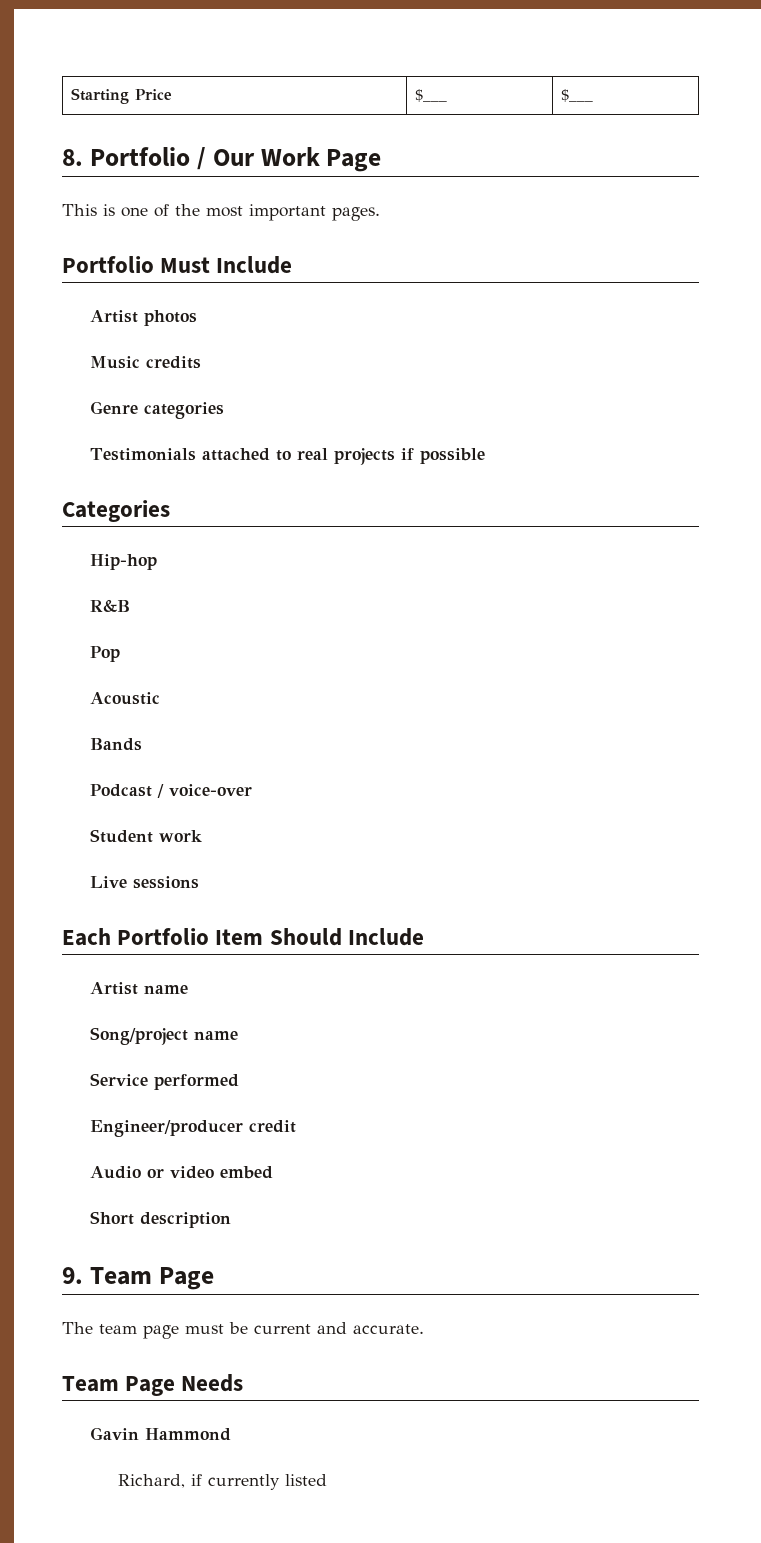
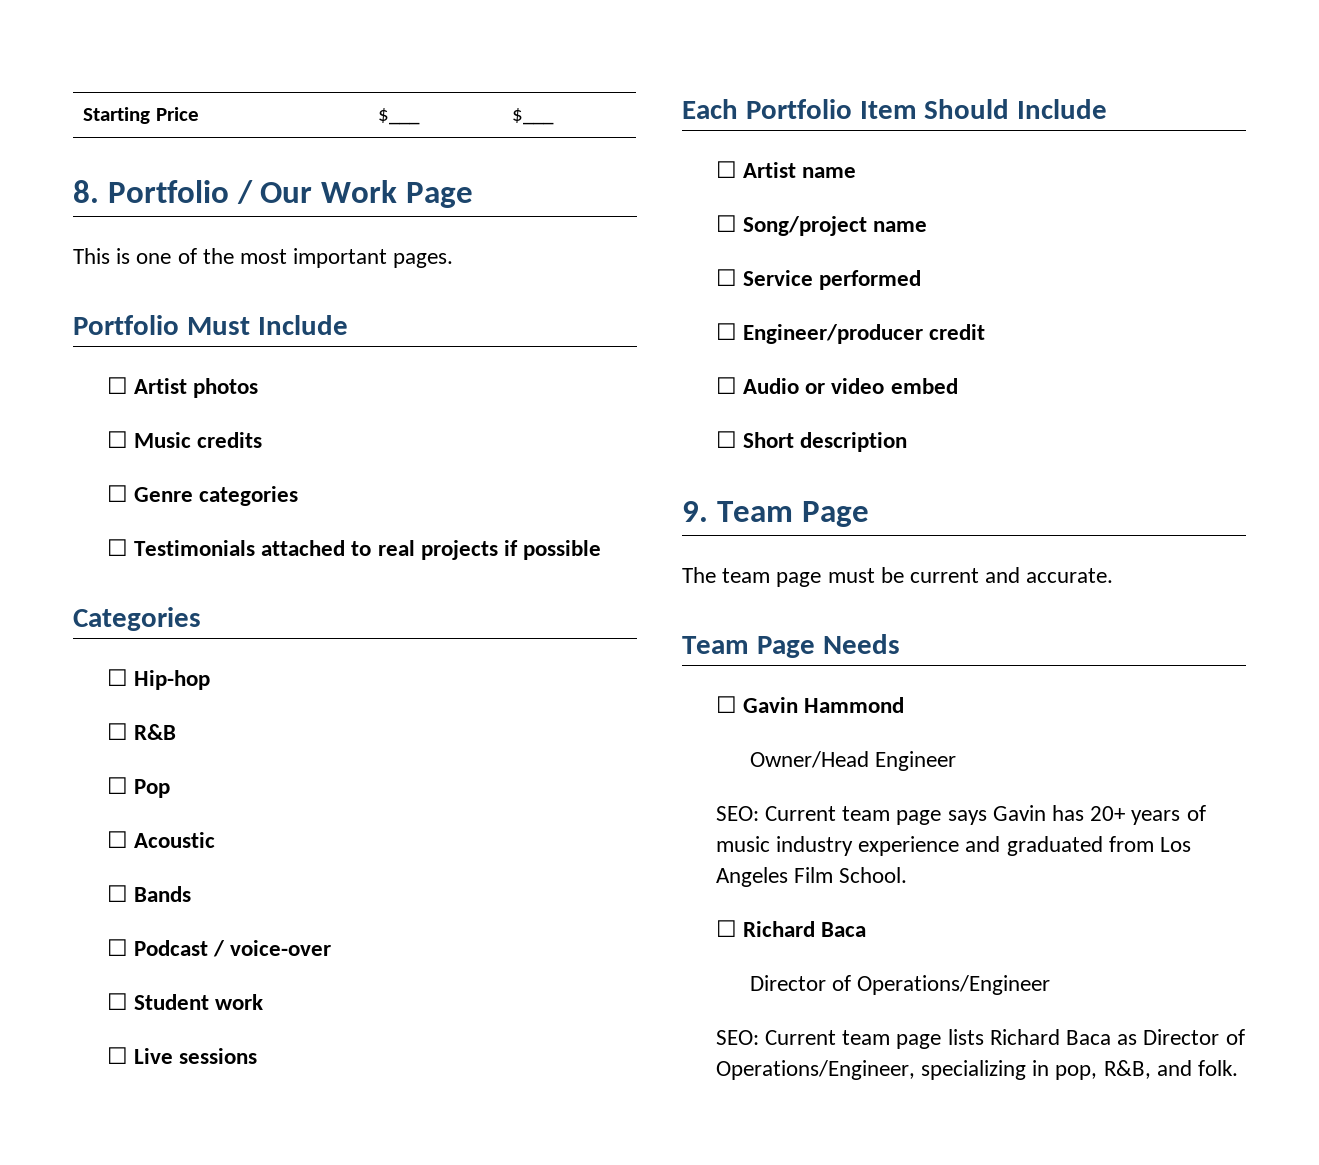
(293, 265) none -> [106,377,128,394] ☐
(197, 318) none -> [106,431,128,448] ☐
(201, 362) none -> [106,485,128,502] ☐
(224, 410) none -> [106,539,128,556] ☐
(170, 511) none -> [106,669,128,686] ☐
(157, 562) none -> [106,723,128,740] ☐
(130, 605) none -> [106,777,128,794] ☐
(120, 654) none -> [106,831,128,848] ☐
(160, 698) none -> [106,885,128,902] ☐
(142, 744) none -> [106,939,128,956] ☐
(252, 790) none -> [106,993,128,1010] ☐
(202, 836) none -> [106,1047,128,1064] ☐
(424, 937) none -> [715,161,737,178] ☐
(188, 989) none -> [715,215,737,232] ☐
(238, 1035) none -> [715,269,737,286] ☐
(239, 1082) none -> [715,323,737,340] ☐
(296, 1126) none -> [715,377,737,394] ☐
(273, 1172) none -> [715,431,737,448] ☐
(244, 1383) none -> [715,696,737,713] ☐
[117,1474,327,1490] Richard, if currently listed -> [749,751,956,771] [715,805,1206,825] [715,836,1192,856] [715,867,908,887] [715,920,867,937] [749,975,1050,995] [715,1029,1245,1049] [715,1060,1239,1080] Owner/Head Engineer // SEO: Current team page says Gavin has 20+ years of music industry experience and graduated from Los Angeles Film School. // ☐ Richard Baca // Director of Operations/Engineer // SEO: Current team page lists Richard Baca as Director of Operations/Engineer, specializing in pop, R&B, and folk.

